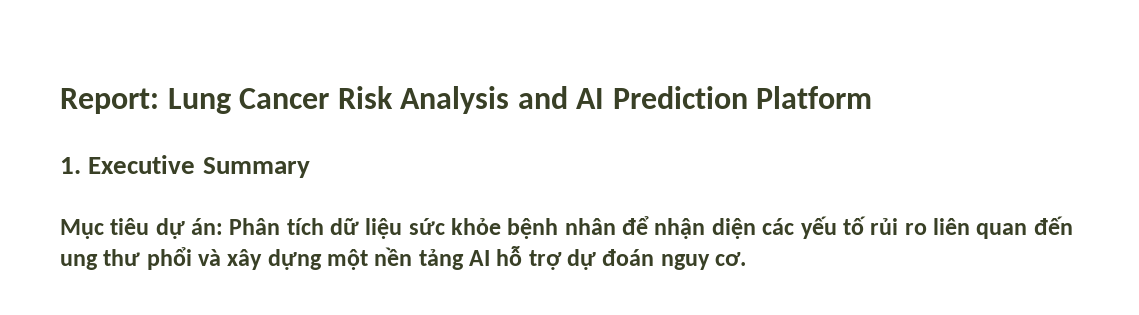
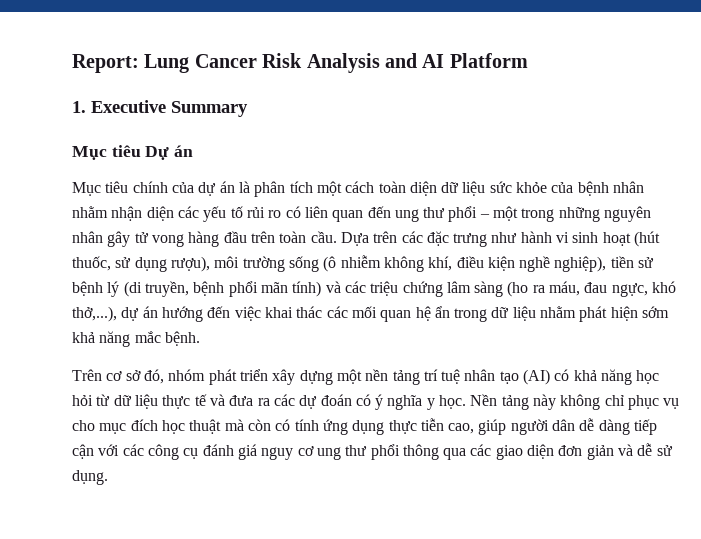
[612,86,748,109] Prediction -> (445, 61) none
[155,218,324,239] dự án: Phân tích -> [145,145,194,160] [72,181,437,197] Dự án // Mục tiêu chính của dự án là phân tích một cách toàn diện
(502, 226) none -> [551,182,574,193] của
[622,216,650,235] để -> [72,206,108,218] nhằm
(927, 229) none -> [285,206,301,218] có
[198,249,222,266] và -> [479,206,652,222] [72,231,661,247] [72,255,655,272] [72,281,677,297] [72,306,670,322] [72,331,200,347] [72,369,268,385] – một trong những nguyên nhân gây tử vong hàng đầu trên toàn cầu. Dựa trên các đặc trưng như hành vi sinh hoạt (hút thuốc, sử dụng rượu), môi trường sống (ô nhiễm không khí, điều kiện nghề nghiệp), tiền sử bệnh lý (di truyền, bệnh phổi mãn tính) và các triệu chứng lâm sàng (ho ra máu, đau ngực, khó thở,...), dự án hướng đến việc khai thác các mối quan hệ ẩn trong dữ liệu nhằm phát hiện sớm khả năng mắc bệnh. // Trên cơ sở đó, nhóm phát triển
[469,246,747,270] AI hỗ trợ dự đoán nguy cơ. -> [423,369,660,385] [72,394,680,410] [72,418,658,435] [72,443,673,460] [72,470,108,485] trí tuệ nhân tạo (AI) có khả năng học hỏi từ dữ liệu thực tế và đưa ra các dự đoán có ý nghĩa y học. Nền tảng này không chỉ phục vụ cho mục đích học thuật mà còn có tính ứng dụng thực tiễn cao, giúp người dân dễ dàng tiếp cận với các công cụ đánh giá nguy cơ ung thư phổi thông qua các giao diện đơn giản và dễ sử dụng.

